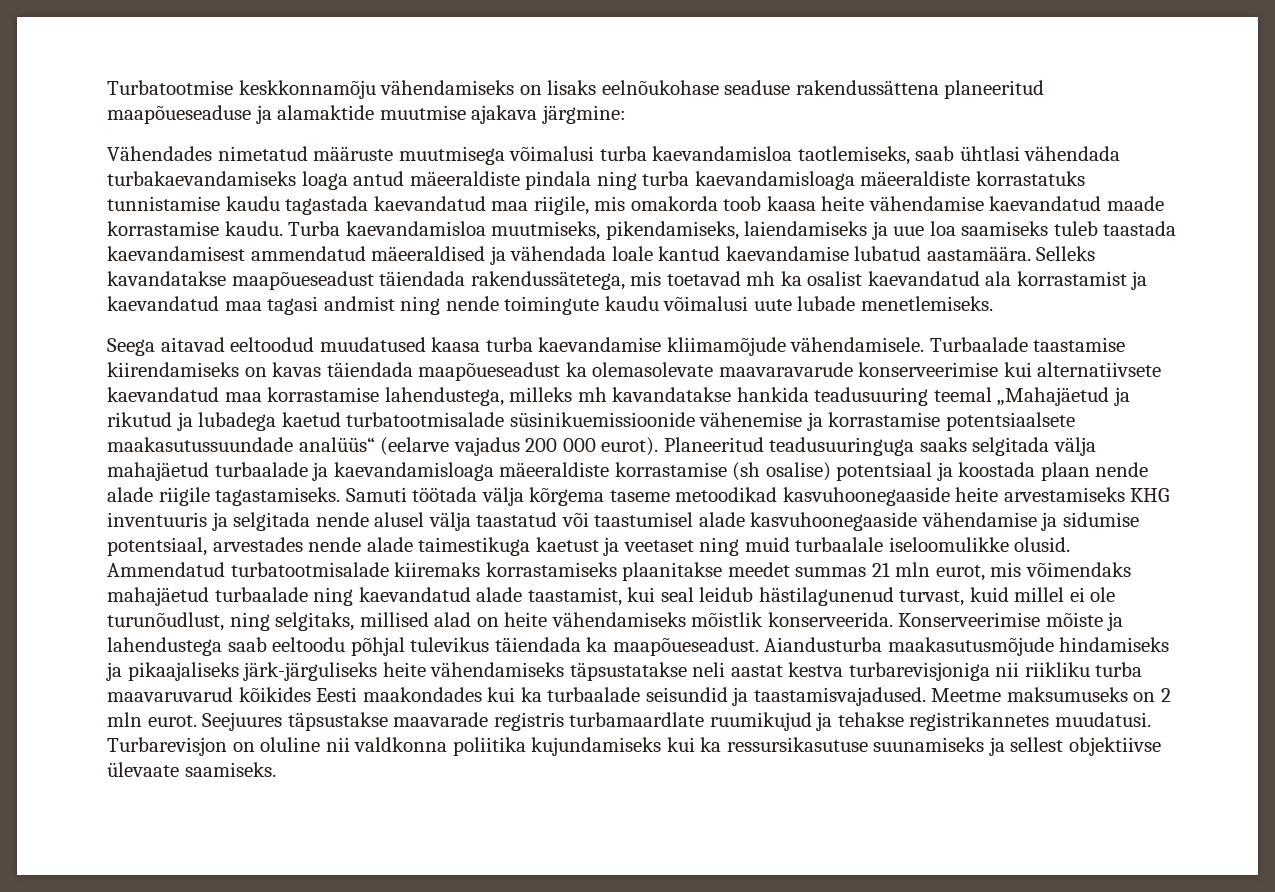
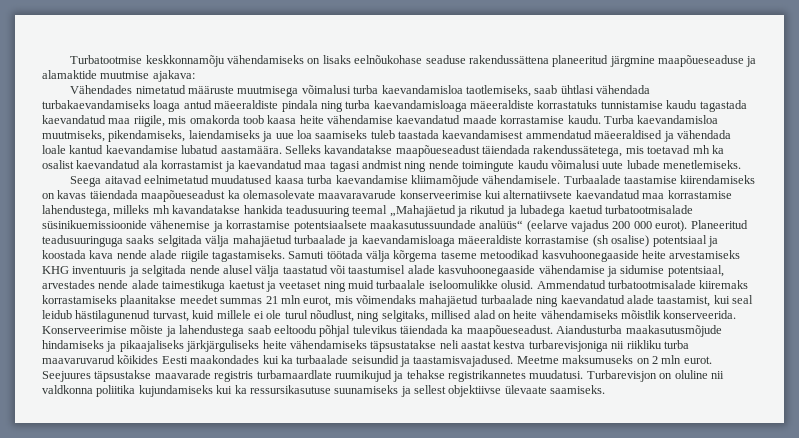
(1045, 89) none -> [609,56,655,67] järgmine
[471,105,626,124] ajakava järgmine: -> [152,70,195,82] ajakava:
[230,337,315,352] eeltoodud -> [144,175,210,184] eelnimetatud
[1040,462,1090,481] plaan -> [89,250,114,259] kava
[1014,587,1065,602] millel -> [216,310,251,319] millele
[107,612,224,631] turunõudlust, -> [284,310,354,322] turul nõudlust,
[243,662,378,681] järk-järguliseks -> [186,340,260,352] järkjärguliseks

